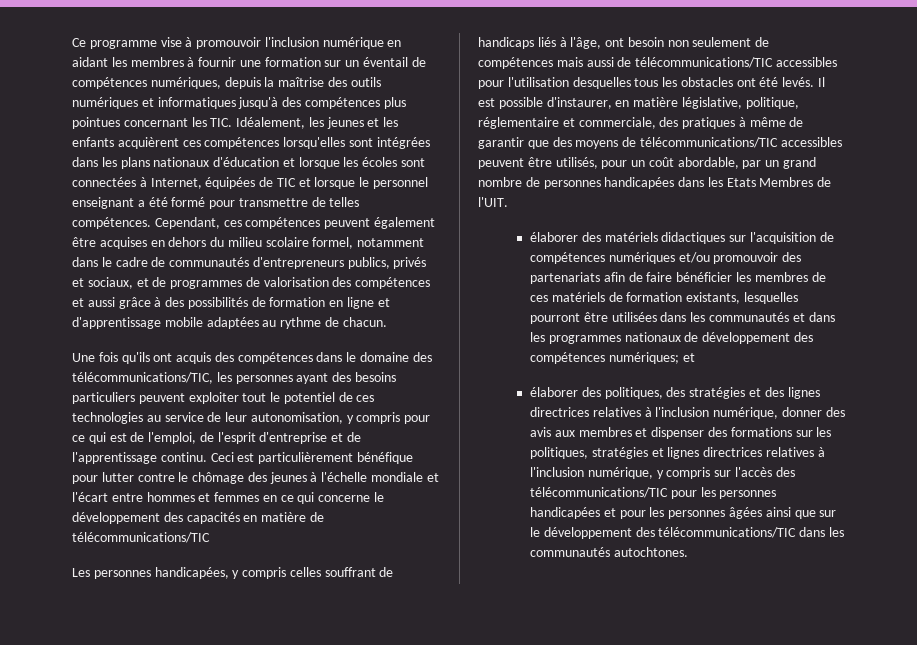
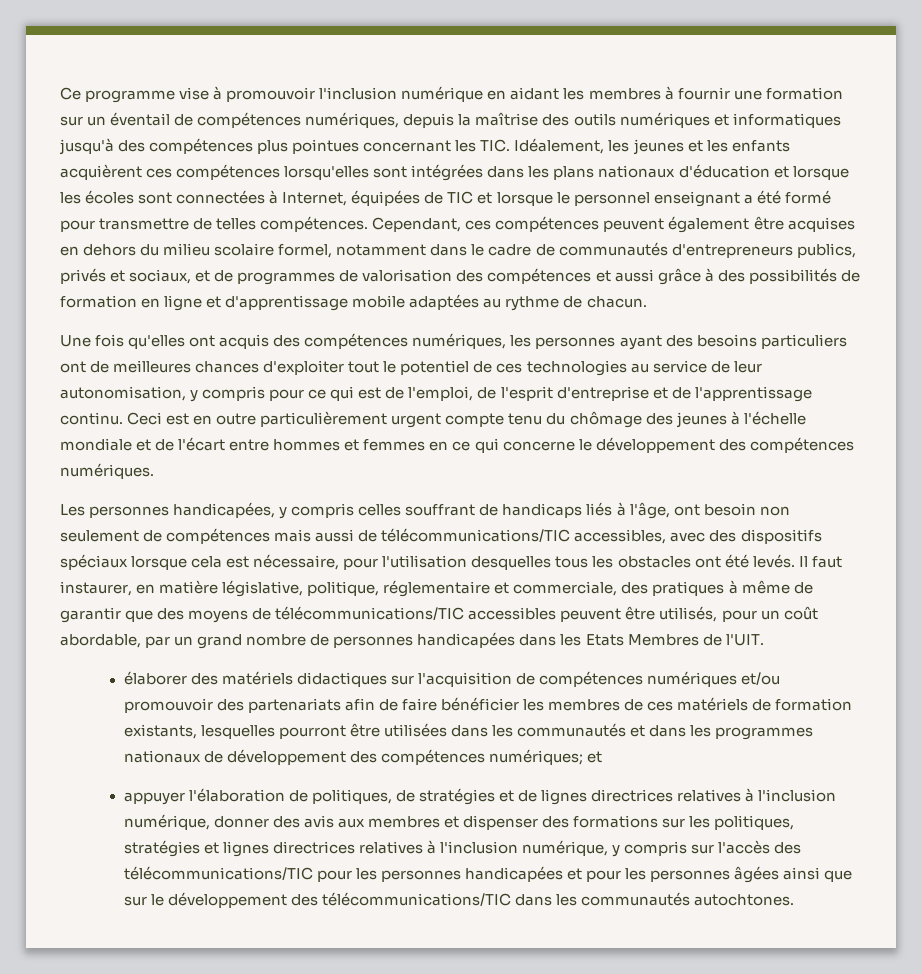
[121,352,150,364] qu'ils -> [128,335,186,349] qu'elles
[316,352,432,362] [72,372,213,384] dans le domaine des télécommunications/TIC, -> [412,333,507,349] numériques,
[138,392,239,404] peuvent exploiter -> [60,360,345,375] ont de meilleures chances d'exploiter
[258,452,413,464] [72,472,189,484] particulièrement bénéfique pour lutter contre le -> [193,411,566,428] en outre particulièrement urgent compte tenu du
(439, 477) none -> [155,439,175,451] de
[186,512,324,524] [72,532,210,543] capacités en matière de télécommunications/TIC -> [749,437,854,453] [60,463,154,479] compétences numériques.
[775,57,837,67] accessibles -> [574,529,822,544] [60,554,340,570] accessibles, avec des dispositifs spéciaux lorsque cela est nécessaire,
[478,97,612,109] est possible d'instaurer, -> [811,556,842,568] [60,581,132,596] faut instaurer,
[530,387,784,399] élaborer des politiques, des stratégies et des -> [123,788,538,805] appuyer l'élaboration de politiques, de stratégies et de

